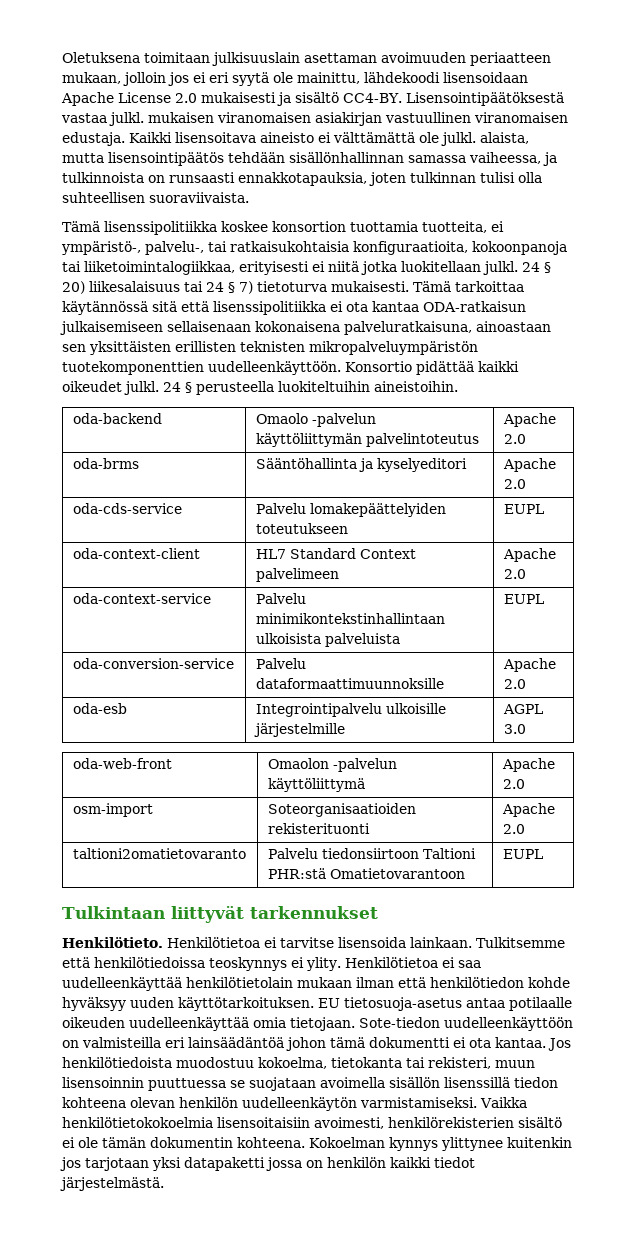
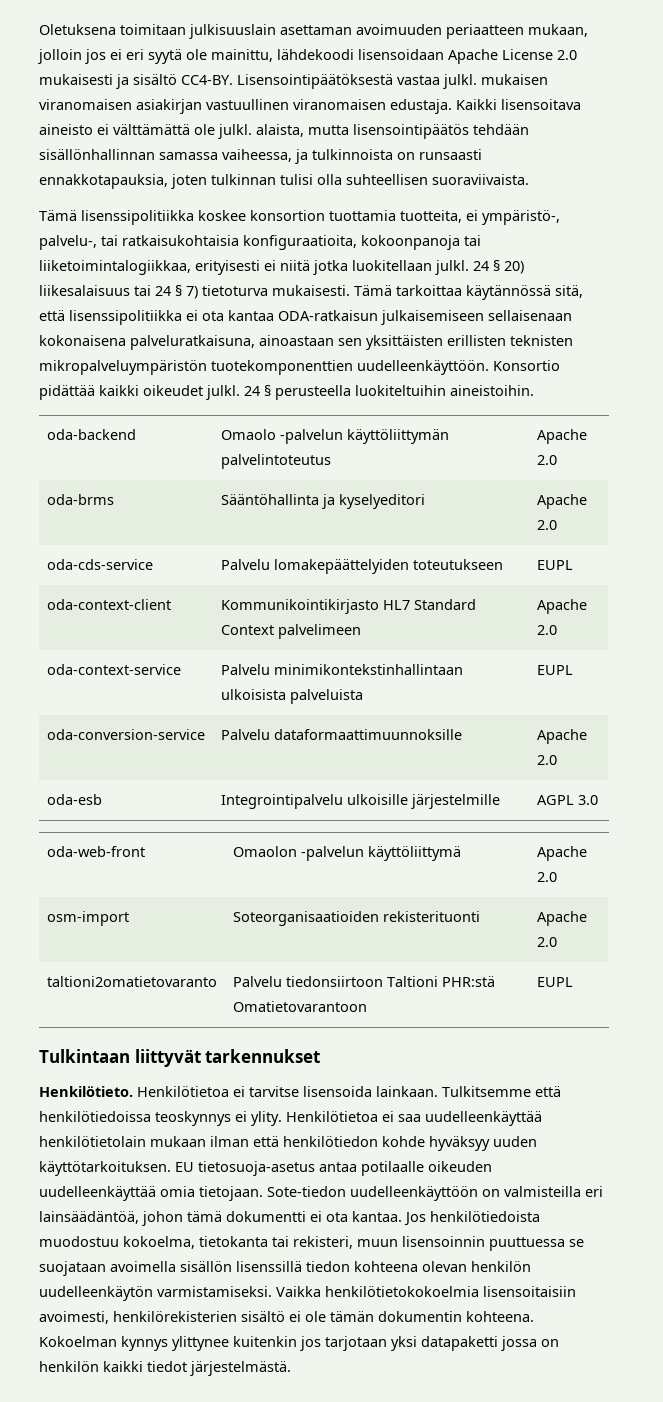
[152,301,177,312] sitä -> [555,285,583,298] sitä,
(200, 553) none -> [220,599,379,614] Kommunikointikirjasto
[188,1037,284,1048] lainsäädäntöä -> [39,1211,139,1224] lainsäädäntöä,

